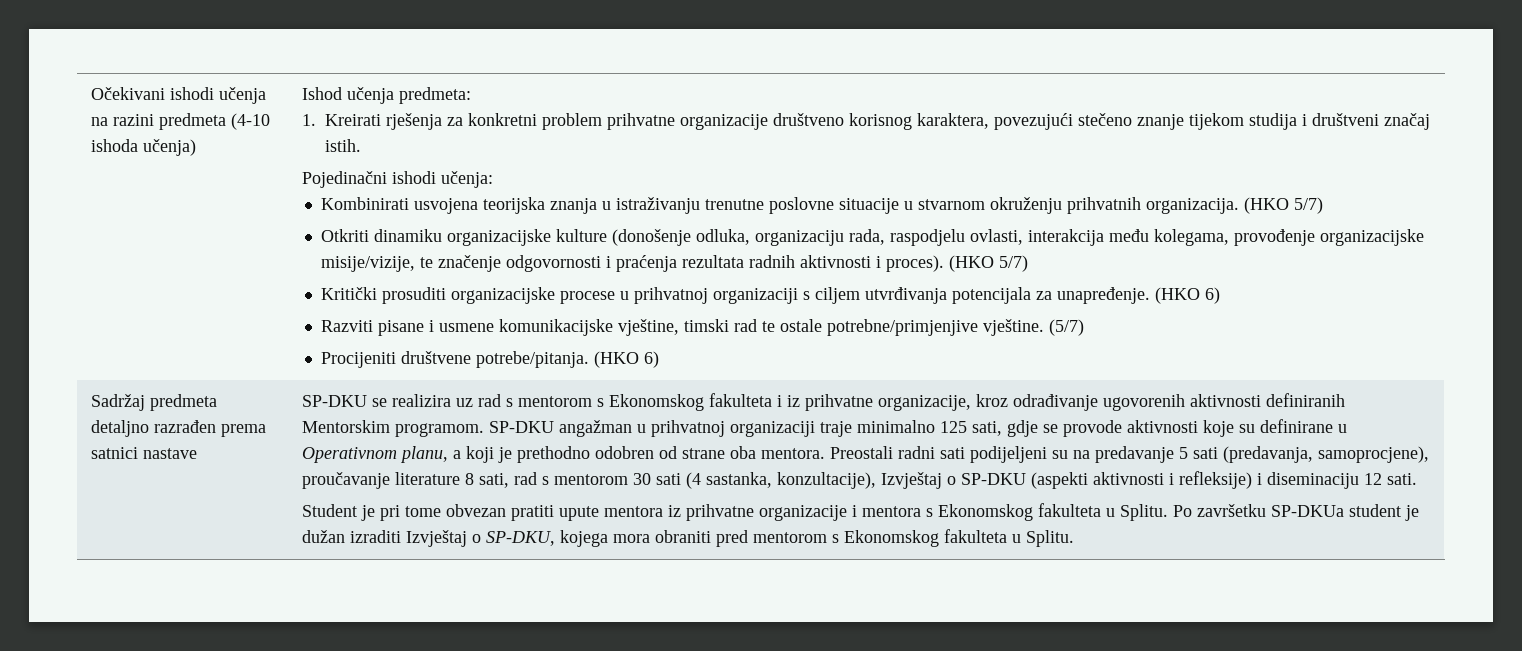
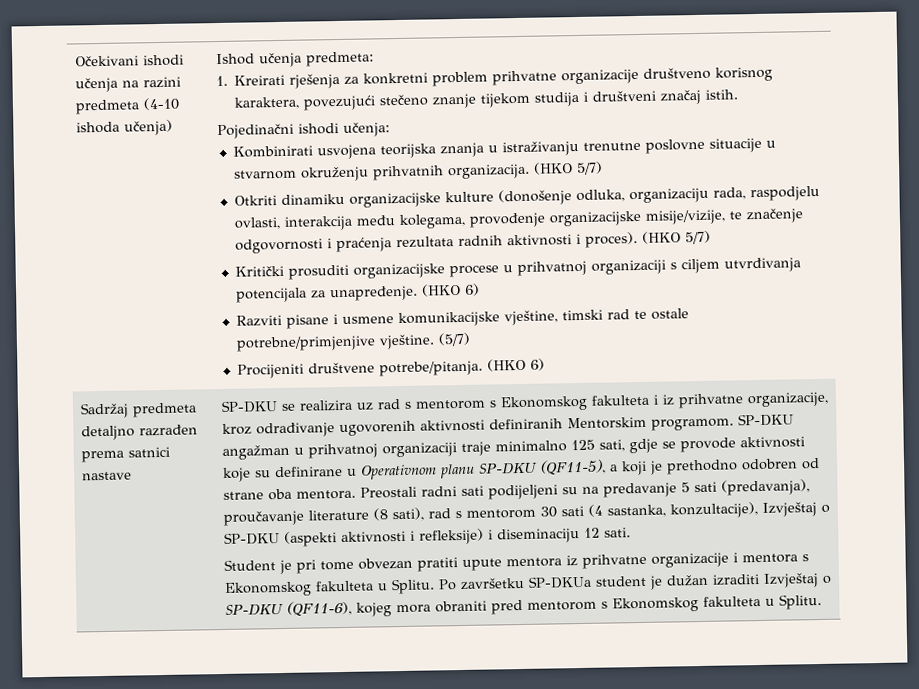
[399,446,448,463] planu, -> [440,459,607,479] planu SP-DKU (QF11-5),
[1222,446,1429,463] [301,472,509,489] (predavanja, samoprocjene), proučavanje literature 8 sati, -> [721,479,811,496] [223,507,425,526] (predavanja), proučavanje literature (8 sati),
[485,530,608,547] SP-DKU, kojega -> [225,600,393,617] SP-DKU (QF11-6), kojeg

